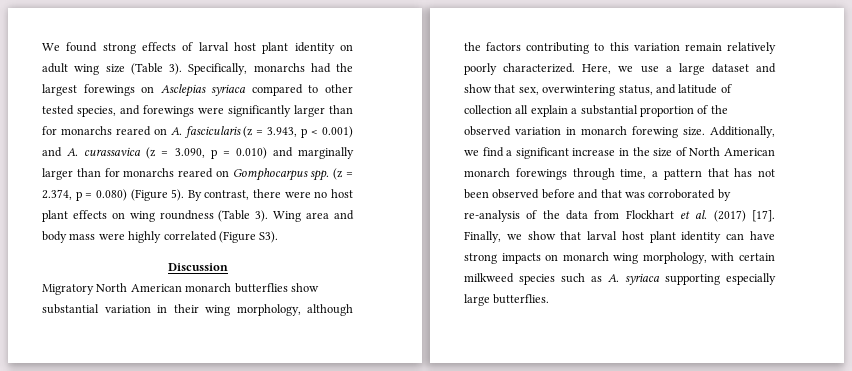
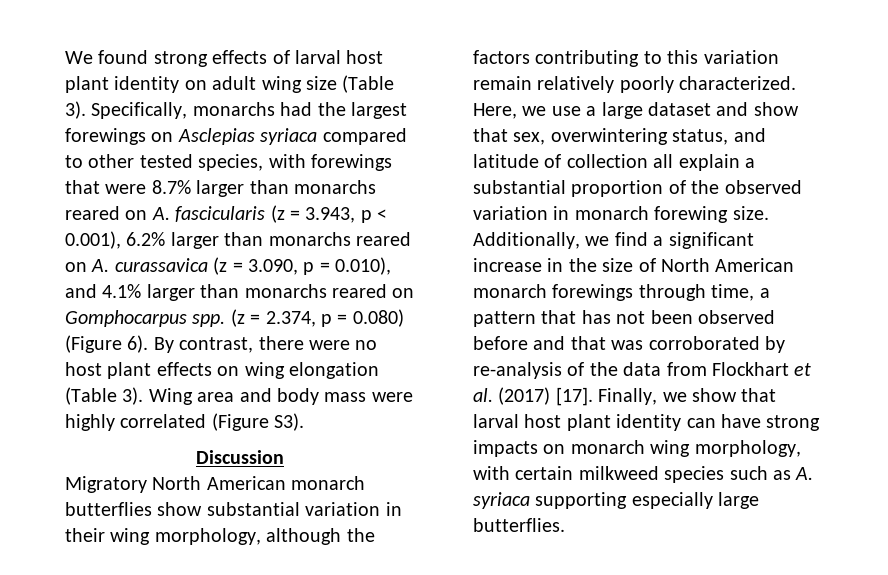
[120,105,353,117] [42,126,57,135] and forewings were significantly larger than for -> [268,154,392,171] [65,180,289,197] with forewings that were 8.7% larger than
[322,126,354,138] [42,147,62,157] 0.001) and -> [65,231,411,249] [65,262,87,272] 0.001), 6.2% larger than monarchs reared on
[235,147,354,159] [42,168,120,180] 0.010) and marginally larger than for -> [335,257,392,275] [65,284,240,301] 0.010), and 4.1% larger than
[171,189,185,201] 5). -> [127,335,149,353] 6).
[159,210,214,220] roundness -> [289,362,379,379] elongation

